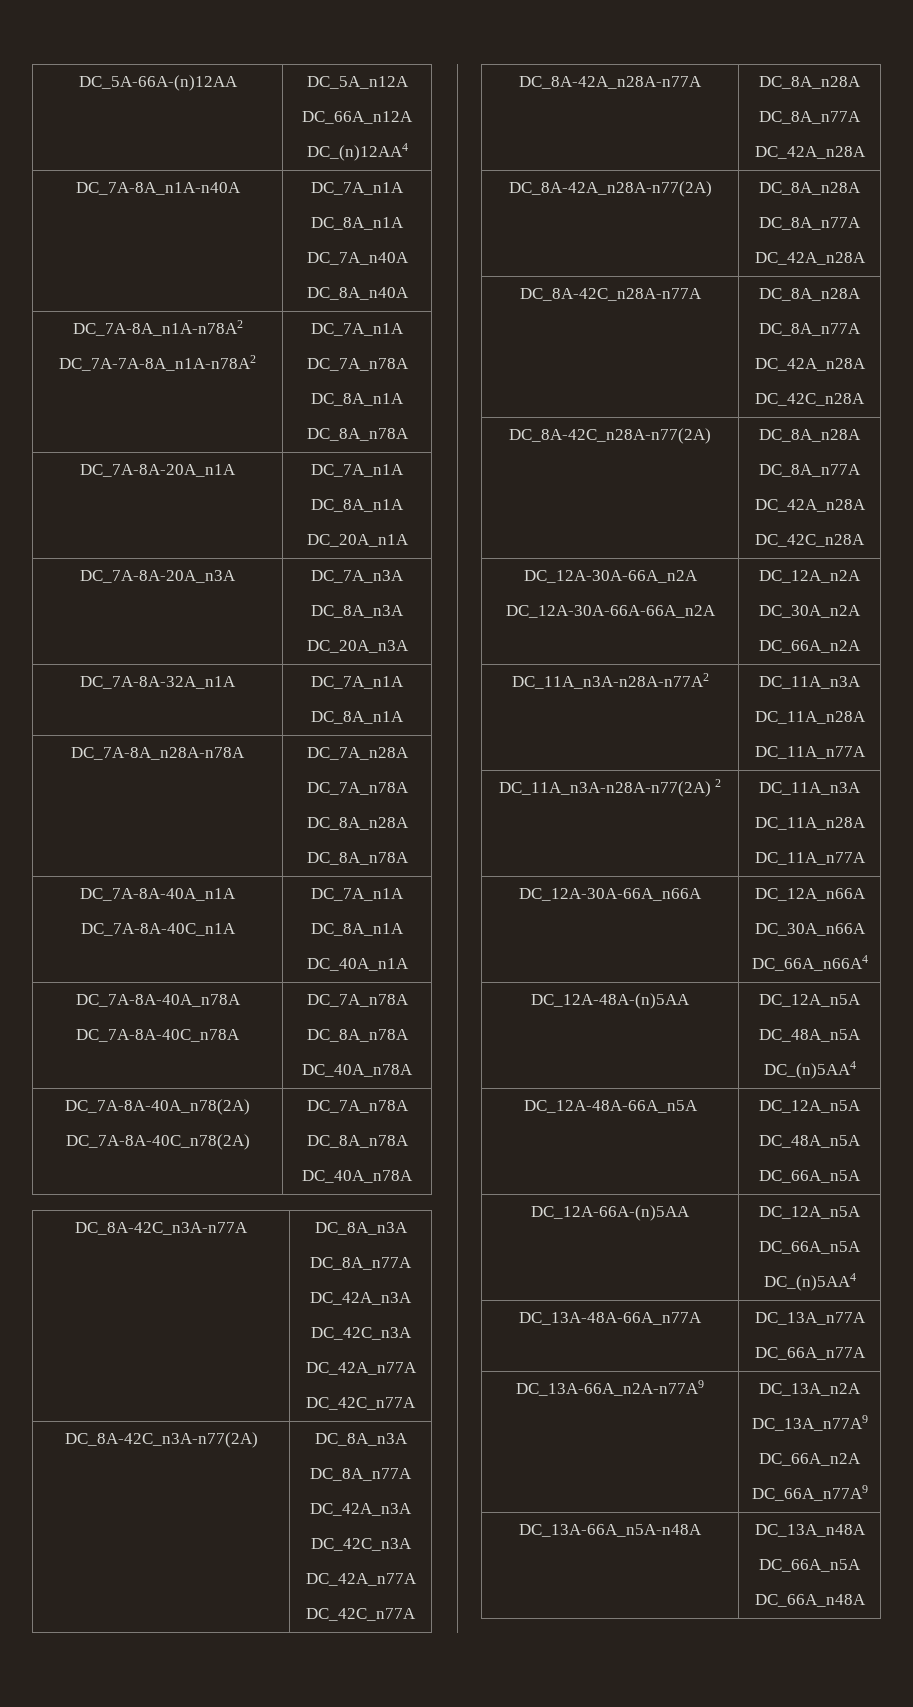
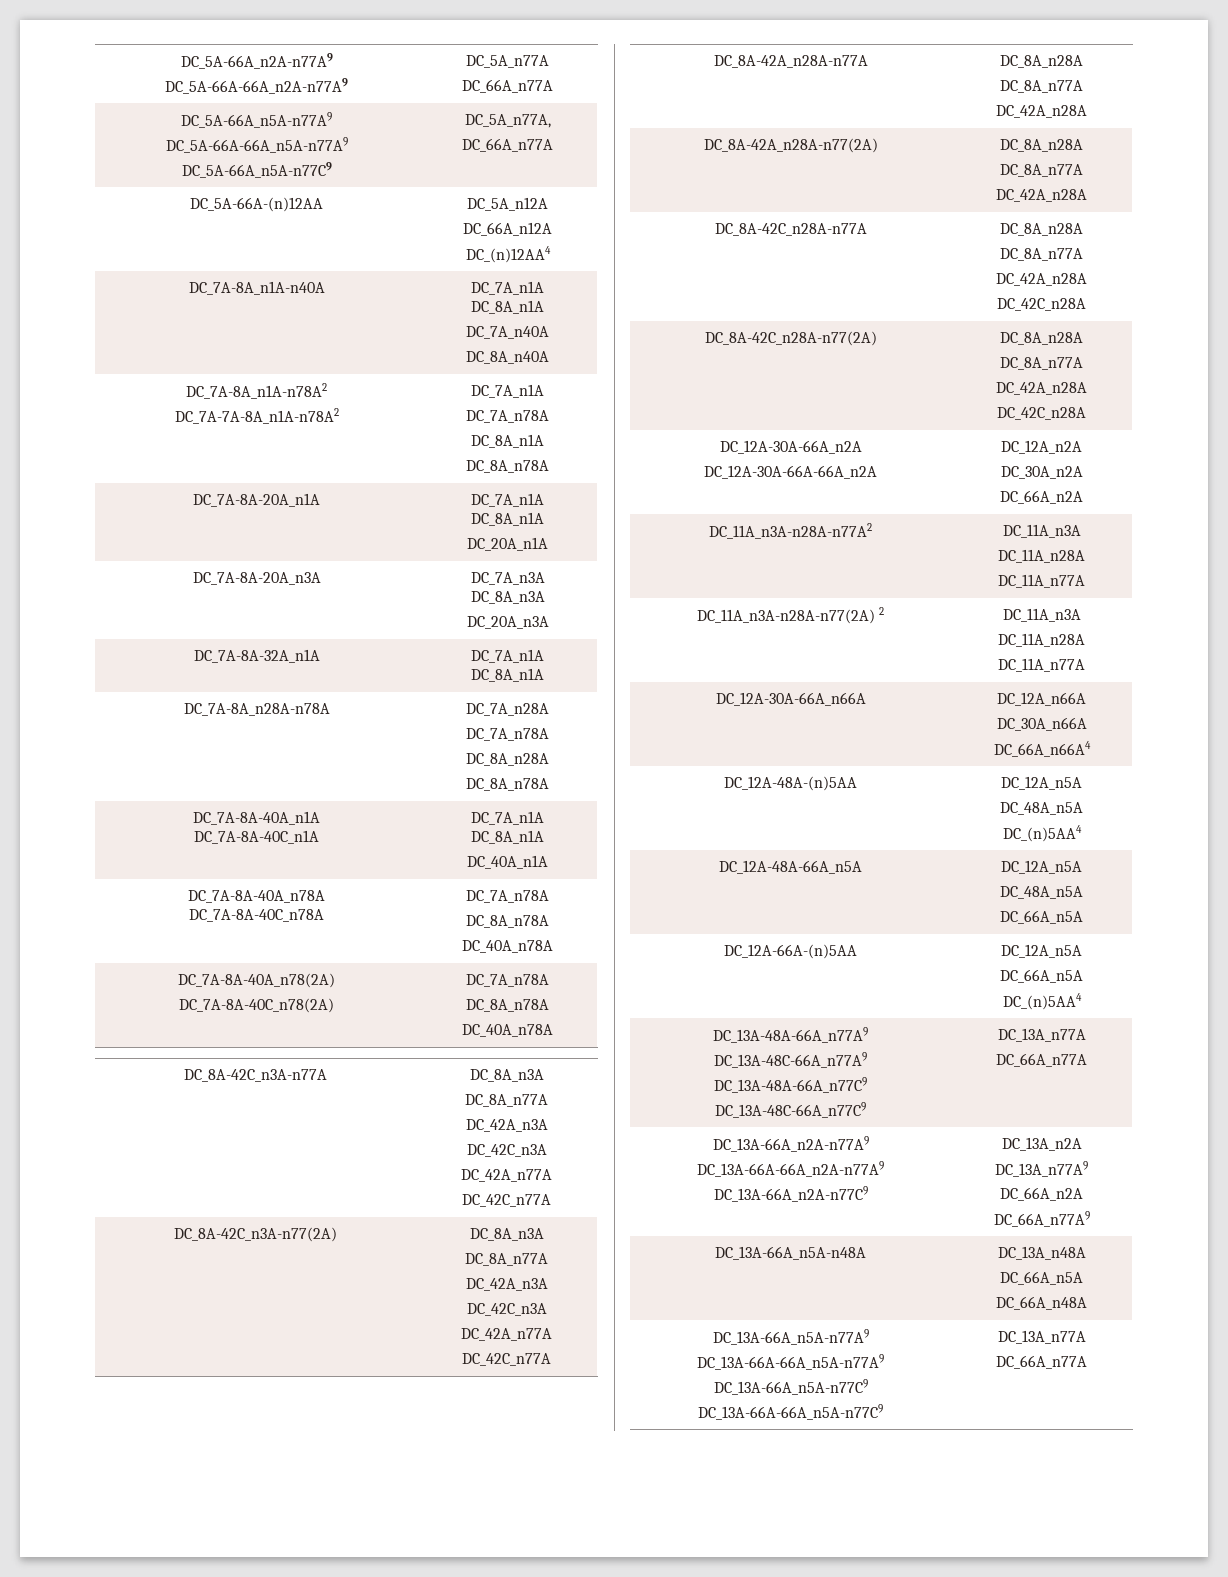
(78, 83) none -> [180,53,333,69] [165,78,348,94] [466,55,549,68] [462,79,553,93] [181,112,332,128] [165,137,348,153] [181,162,332,178] [464,114,551,128] [462,138,553,152] DC_5A-66A_n2A-n77A9 // DC_5A-66A-66A_n2A-n77A9 | DC_5A_n77A // DC_66A_n77A // DC_5A-66A_n5A-n77A9 // DC_5A-66A-66A_n5A-n77A9 // DC_5A-66A_n5A-n77C9 | DC_5A_n77A, // DC_66A_n77A //
[519,1312,702,1325] DC_13A-48A-66A_n77A -> [713,1027,868,1043] [714,1052,867,1068] [714,1077,867,1093] [715,1102,866,1118] DC_13A-48A-66A_n77A9 // DC_13A-48C-66A_n77A9 // DC_13A-48A-66A_n77C9 // DC_13A-48C-66A_n77C9
(704, 1388) none -> [697,1161,884,1177] [713,1186,868,1202] // DC_13A-66A-66A_n2A-n77A9 // DC_13A-66A_n2A-n77C9
(866, 1600) none -> [712,1329,869,1345] [697,1354,884,1370] [713,1379,868,1395] [698,1404,883,1420] [997,1330,1086,1344] [996,1355,1087,1369] // DC_13A-66A_n5A-n77A9 // DC_13A-66A-66A_n5A-n77A9 // DC_13A-66A_n5A-n77C9 // DC_13A-66A-66A_n5A-n77C9 | DC_13A_n77A // DC_66A_n77A

